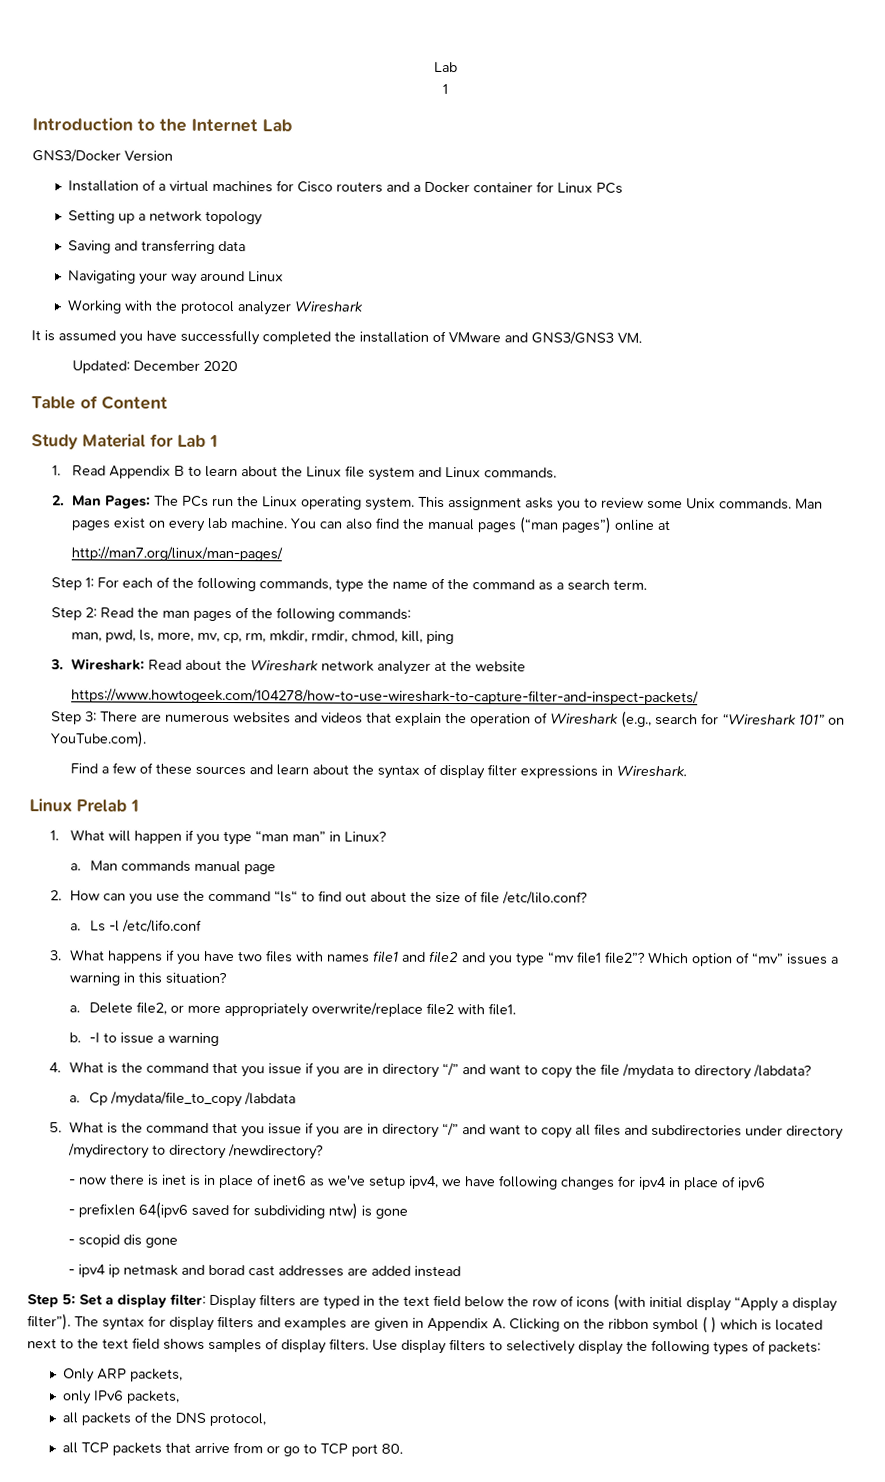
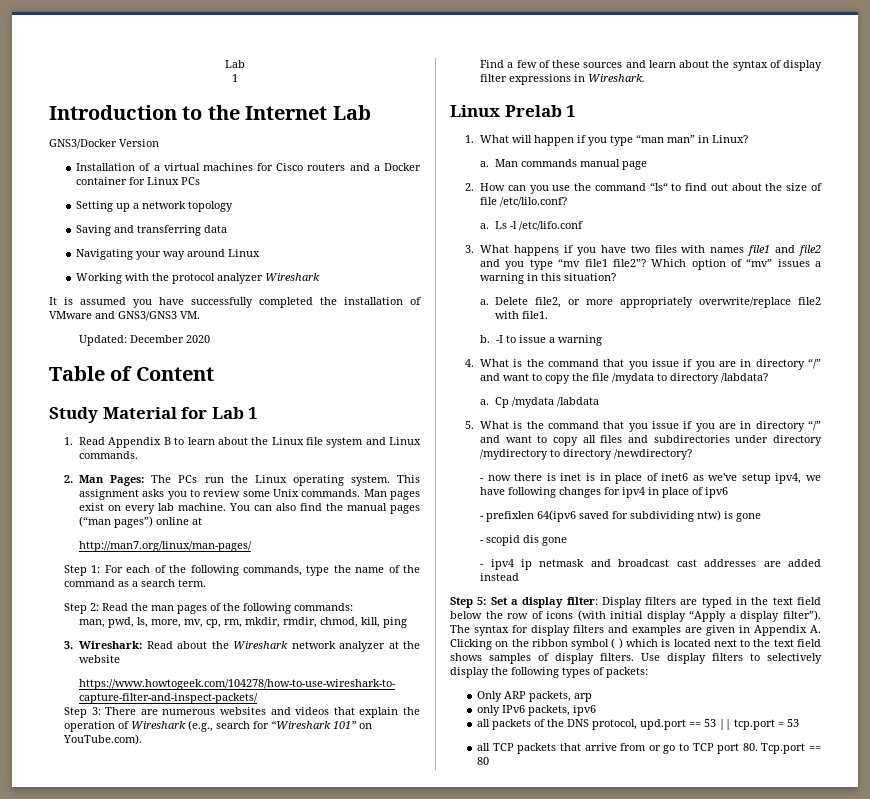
[110,1091,244,1108] /mydata/file_to_copy -> [512,397,555,408] /mydata
[207,1264,245,1276] borad -> [618,559,670,567] broadcast
(184, 1375) none -> [574,693,593,702] arp
(181, 1397) none -> [573,705,597,716] ipv6
(267, 1419) none -> [640,719,800,730] upd.port == 53 || tcp.port = 53
(404, 1448) none -> [761,743,821,754] [477,757,490,765] Tcp.port == 80

